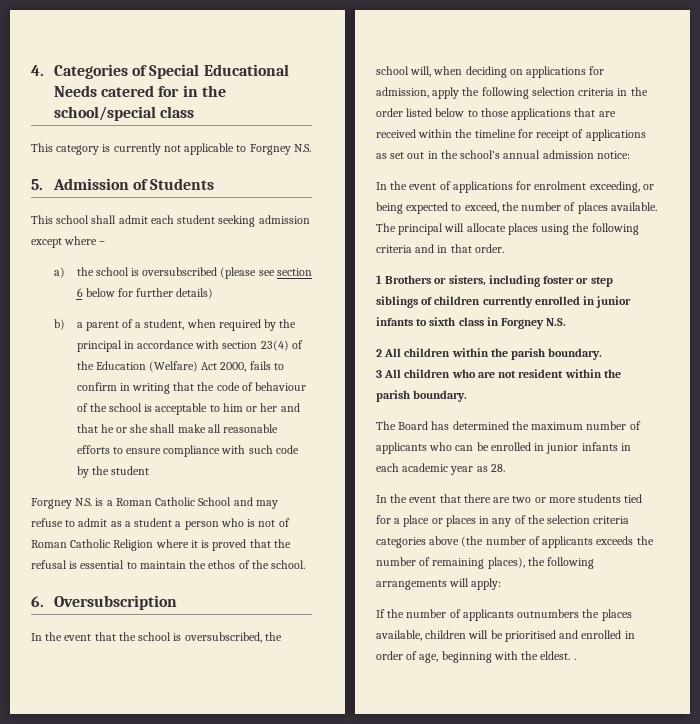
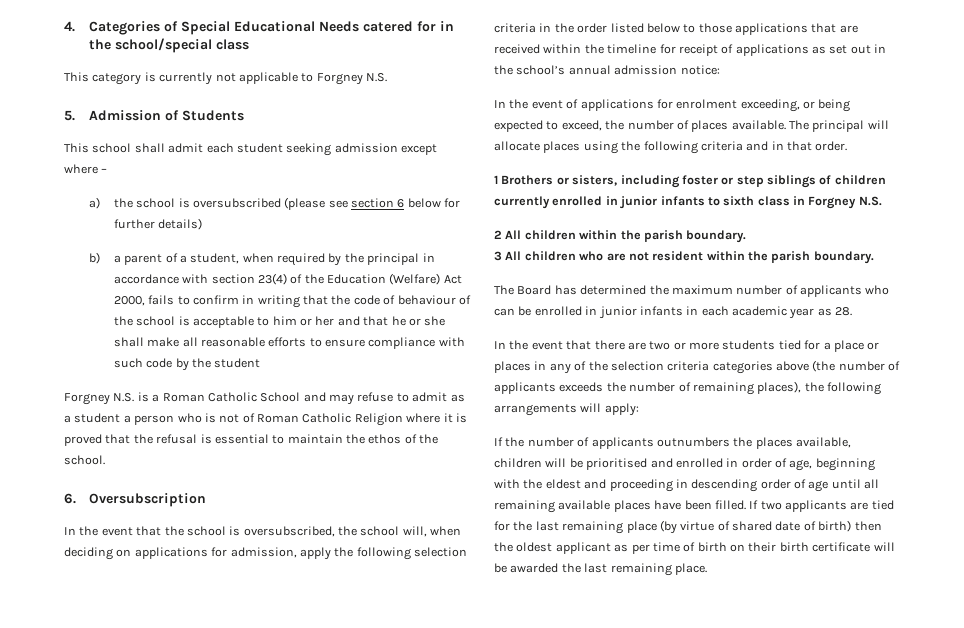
[540,651,576,660] eldest. . -> [545,479,880,492] [494,500,894,513] [494,520,882,534] [494,542,895,554] [494,563,707,576] eldest and proceeding in descending order of age until all remaining available places have been filled. If two applicants are tied for the last remaining place (by virtue of shared date of birth) then the oldest applicant as per time of birth on their birth certificate will be awarded the last remaining place.

